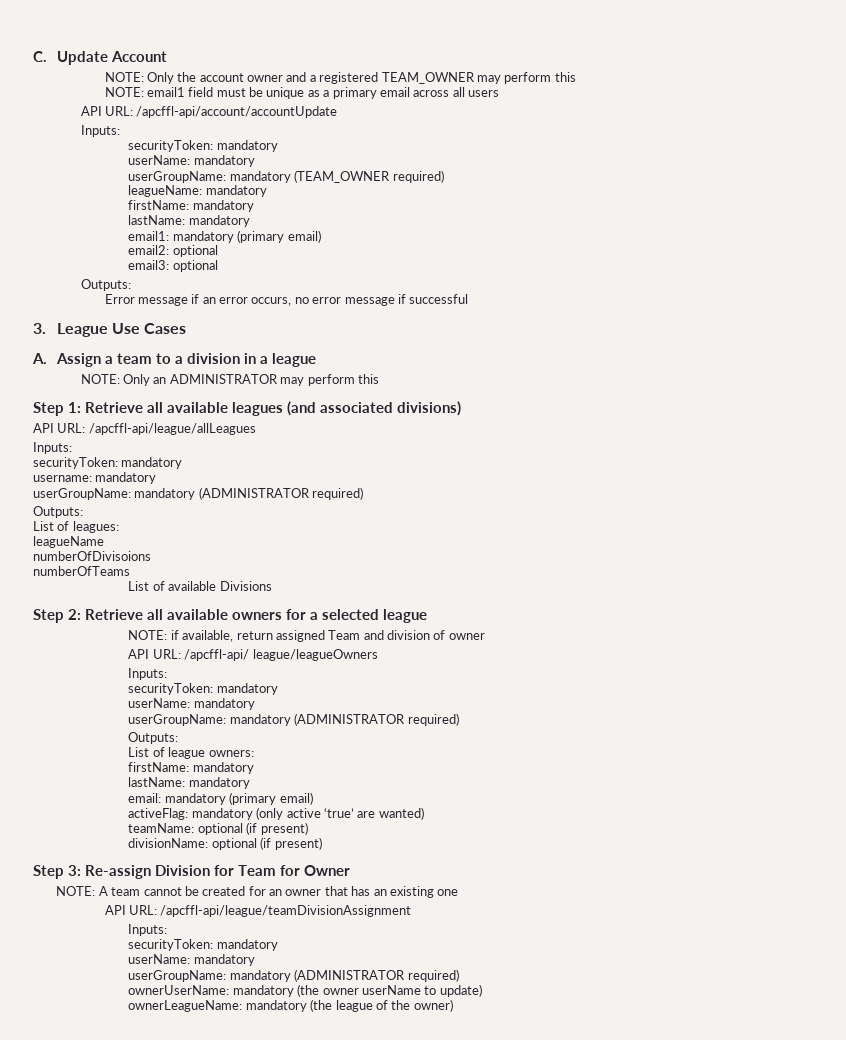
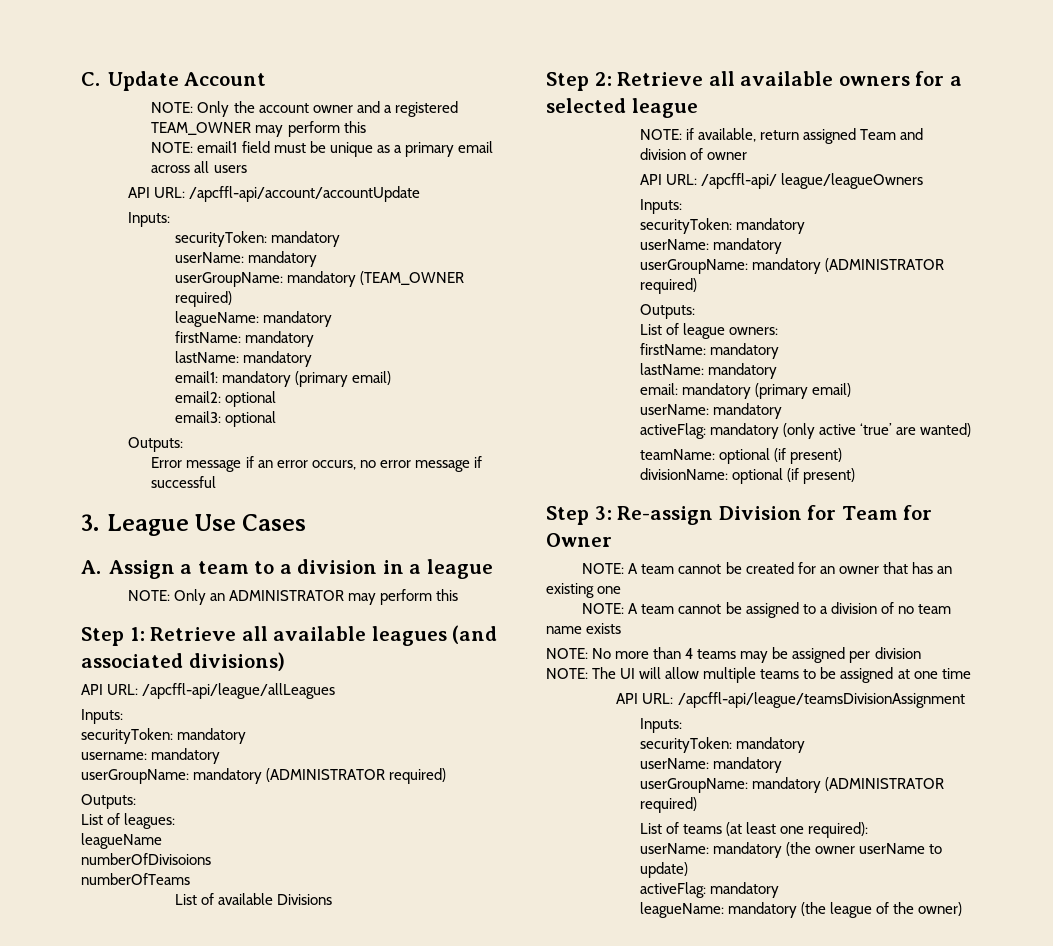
(313, 798) none -> [639,403,782,419] // userName: mandatory
[104,905,412,917] [128,924,168,936] [128,939,278,951] [128,954,255,966] [128,969,459,982] [128,985,230,995] // API URL: /apcffl-api/league/teamDivisionAssignment // Inputs: // securityToken: mandatory // userName: mandatory // userGroupName: mandatory (ADMINISTRATOR required) // ownerUserName: -> [582,602,951,618] [546,623,622,634] [546,647,921,663] [546,667,971,683] [616,692,965,708] [639,718,682,733] [639,737,805,753] [639,757,782,773] [639,777,945,793] [639,797,697,813] [639,822,869,838] [639,843,709,854] // NOTE: A team cannot be assigned to a division of no team name exists // NOTE: No more than 4 teams may be assigned per division // NOTE: The UI will allow multiple teams to be assigned at one time // API URL: /apcffl-api/league/teamsDivisionAssignment // Inputs: // securityToken: mandatory // userName: mandatory // userGroupName: mandatory (ADMINISTRATOR required) // List of teams (at least one required): // userName:
[128,1000,243,1012] ownerLeagueName: -> [639,882,779,898] [639,902,724,918] activeFlag: mandatory // leagueName:

